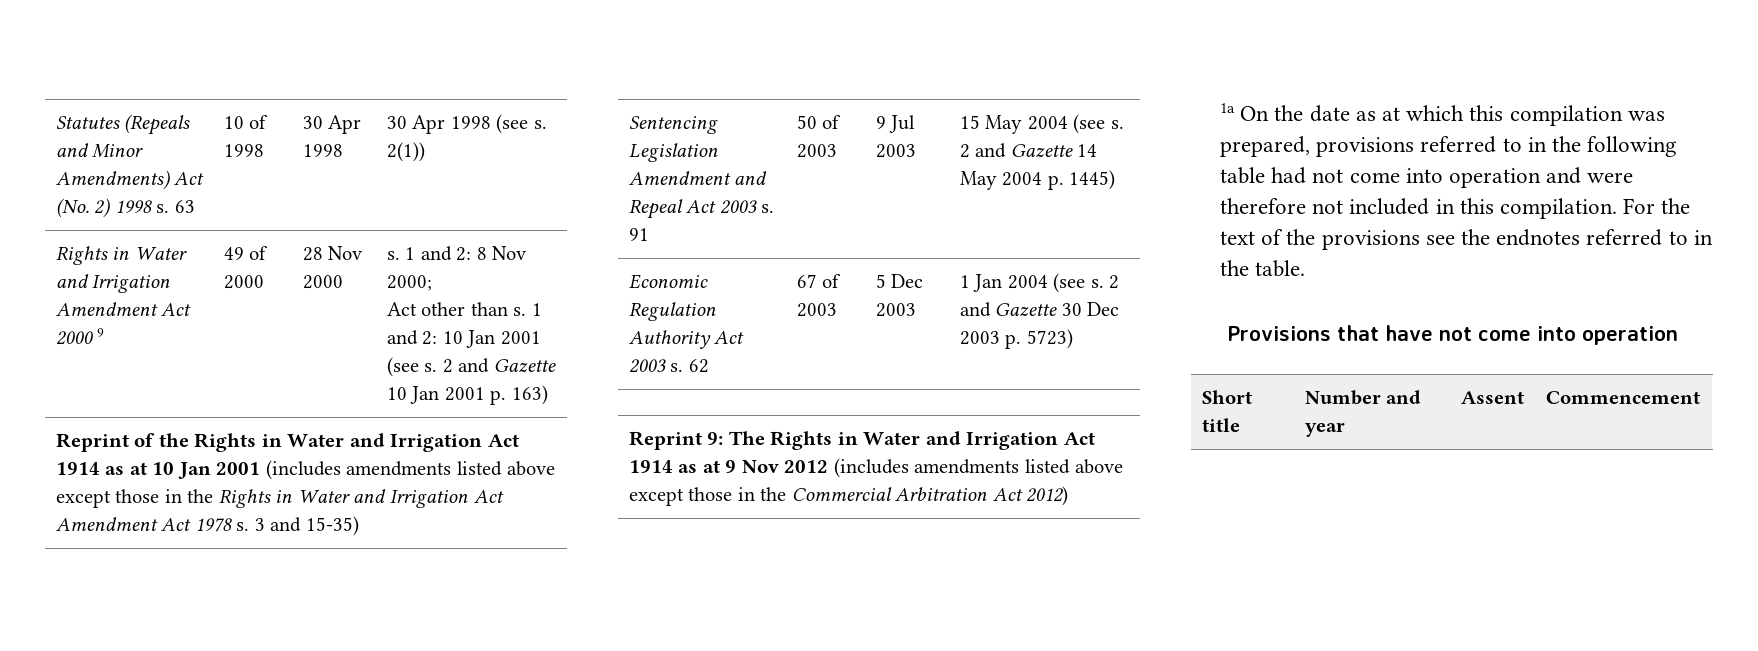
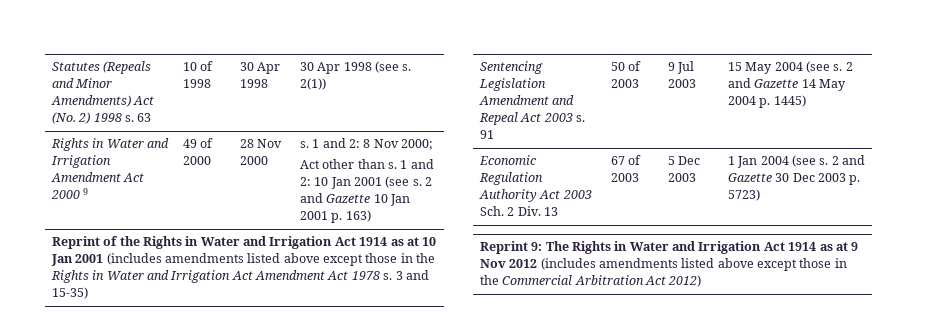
[670,359,709,373] s. 62 -> [479,206,558,216] Sch. 2 Div. 13
[1219,103,1665,126] [1219,136,1678,157] [1219,167,1634,188] [1219,198,1691,219] [1219,229,1713,250] [1219,260,1306,277] [1226,325,1678,345] [1201,390,1252,404] [1201,418,1240,432] [1304,390,1422,405] [1304,422,1345,437] [1460,391,1524,404] [1545,391,1700,404] // 1a On the date as at which this compilation was prepared, provisions referred to in the following table had not come into operation and were therefore not included in this compilation. For the text of the provisions see the endnotes referred to in the table. // Provisions that have not come into operation // Short title | Number and year | Assent | Commencement -> (702, 281) none

